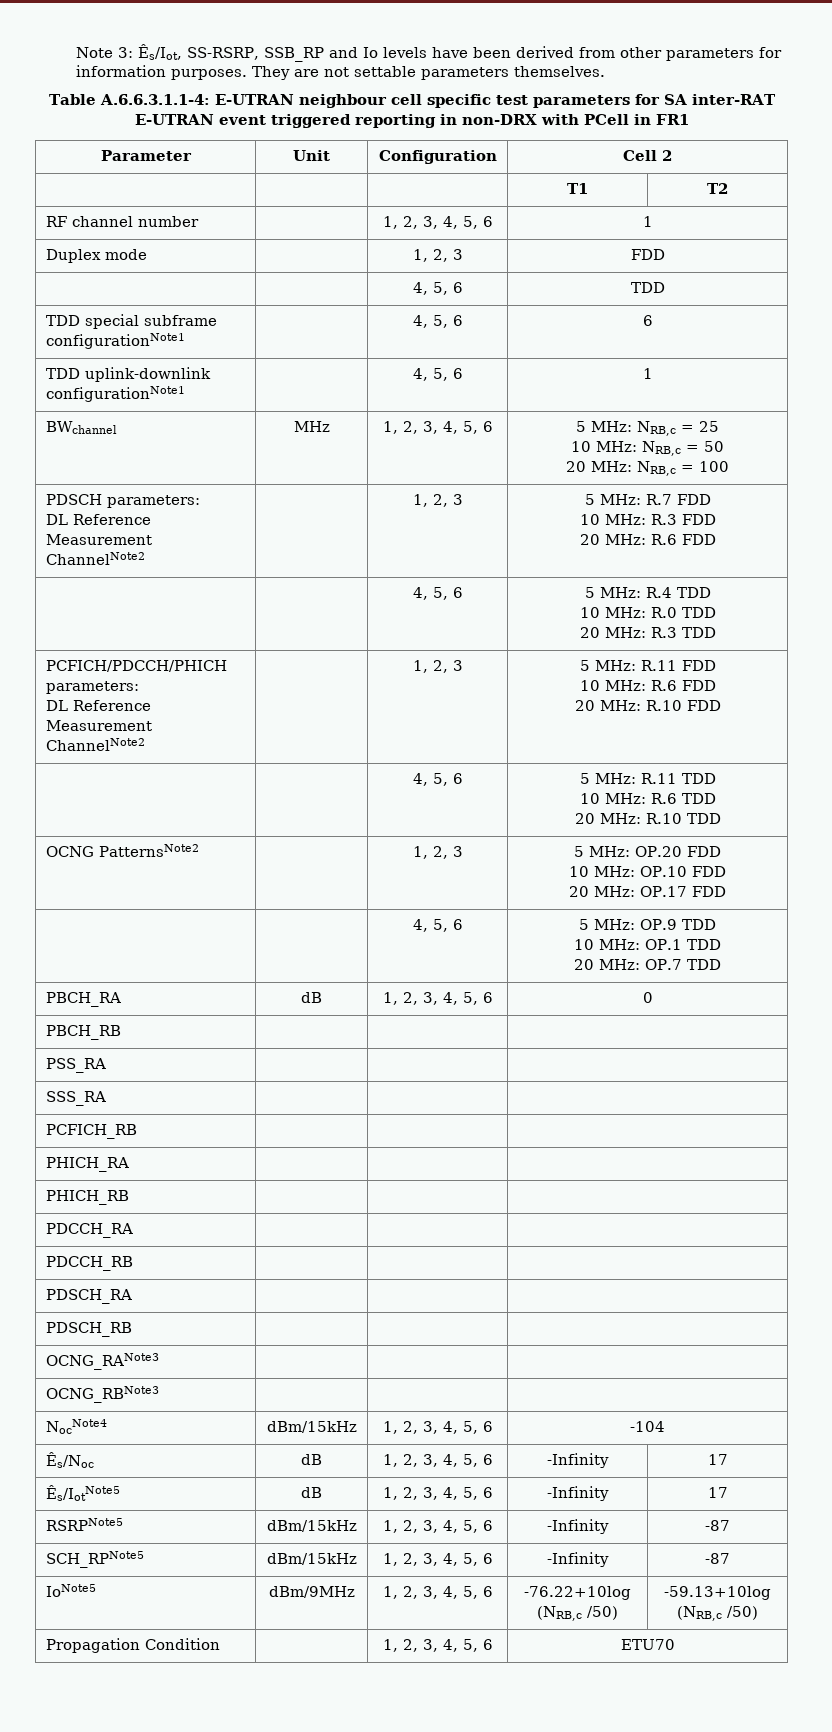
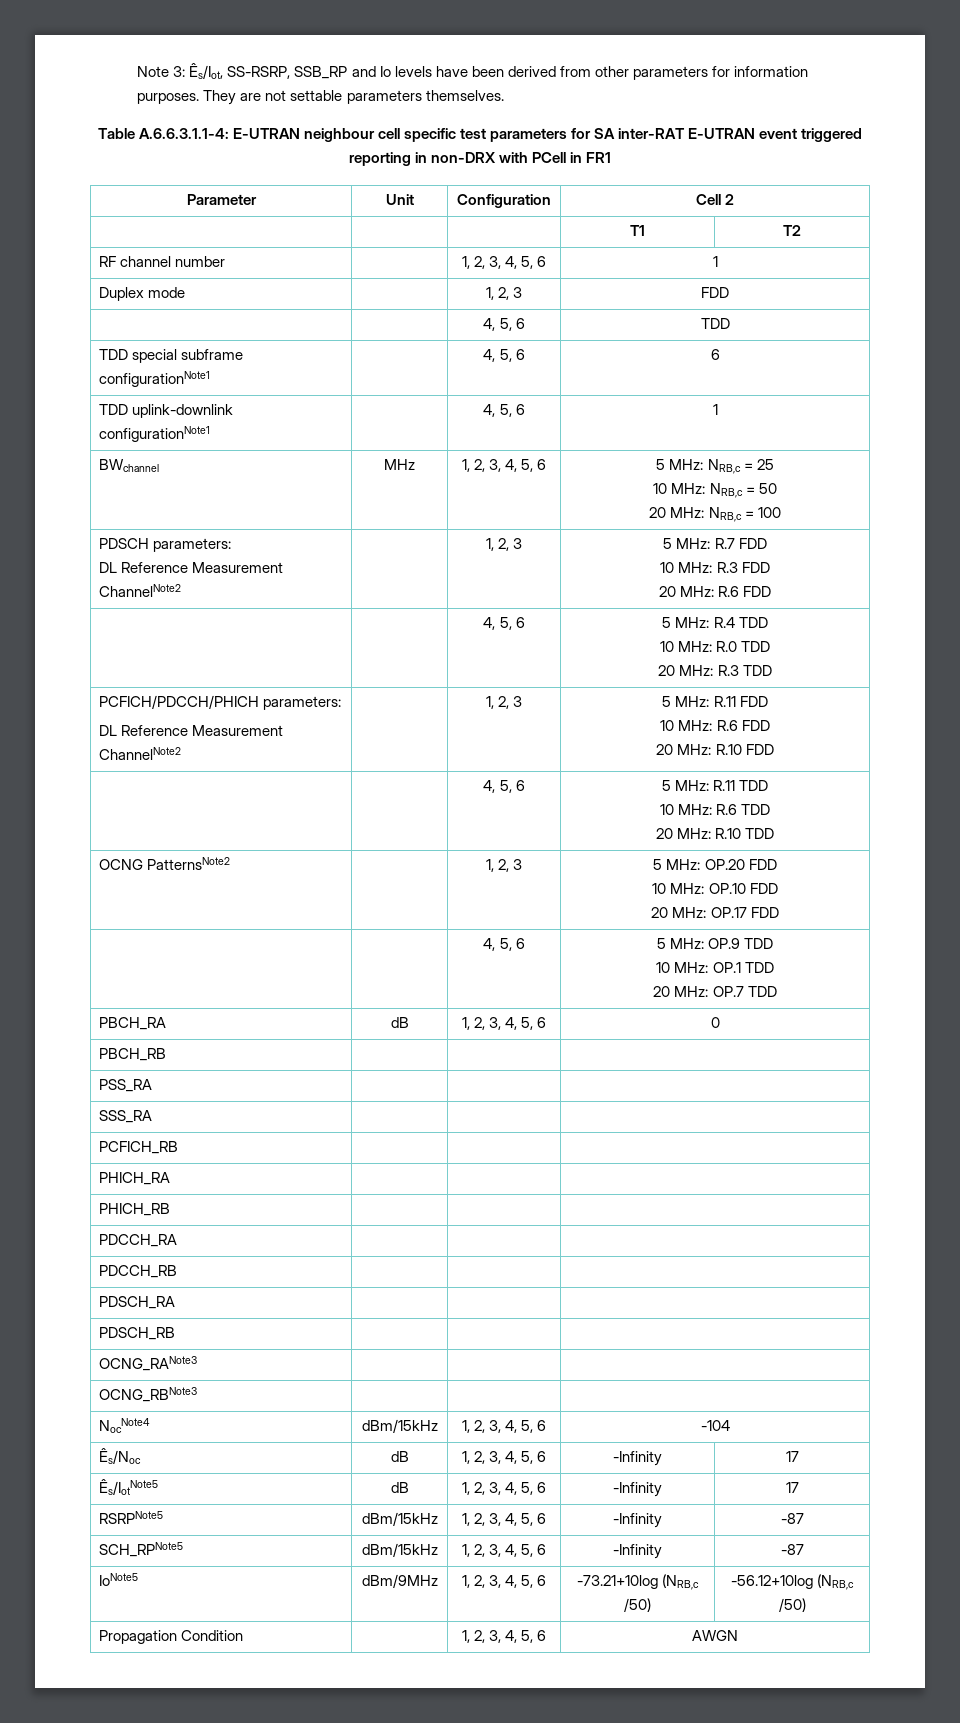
[524,1586,631,1600] -76.22+10log -> [576,1575,658,1589] -73.21+10log
[664,1586,771,1600] -59.13+10log -> [730,1575,813,1589] -56.12+10log
[620,1639,675,1650] ETU70 -> [692,1630,738,1641] AWGN

